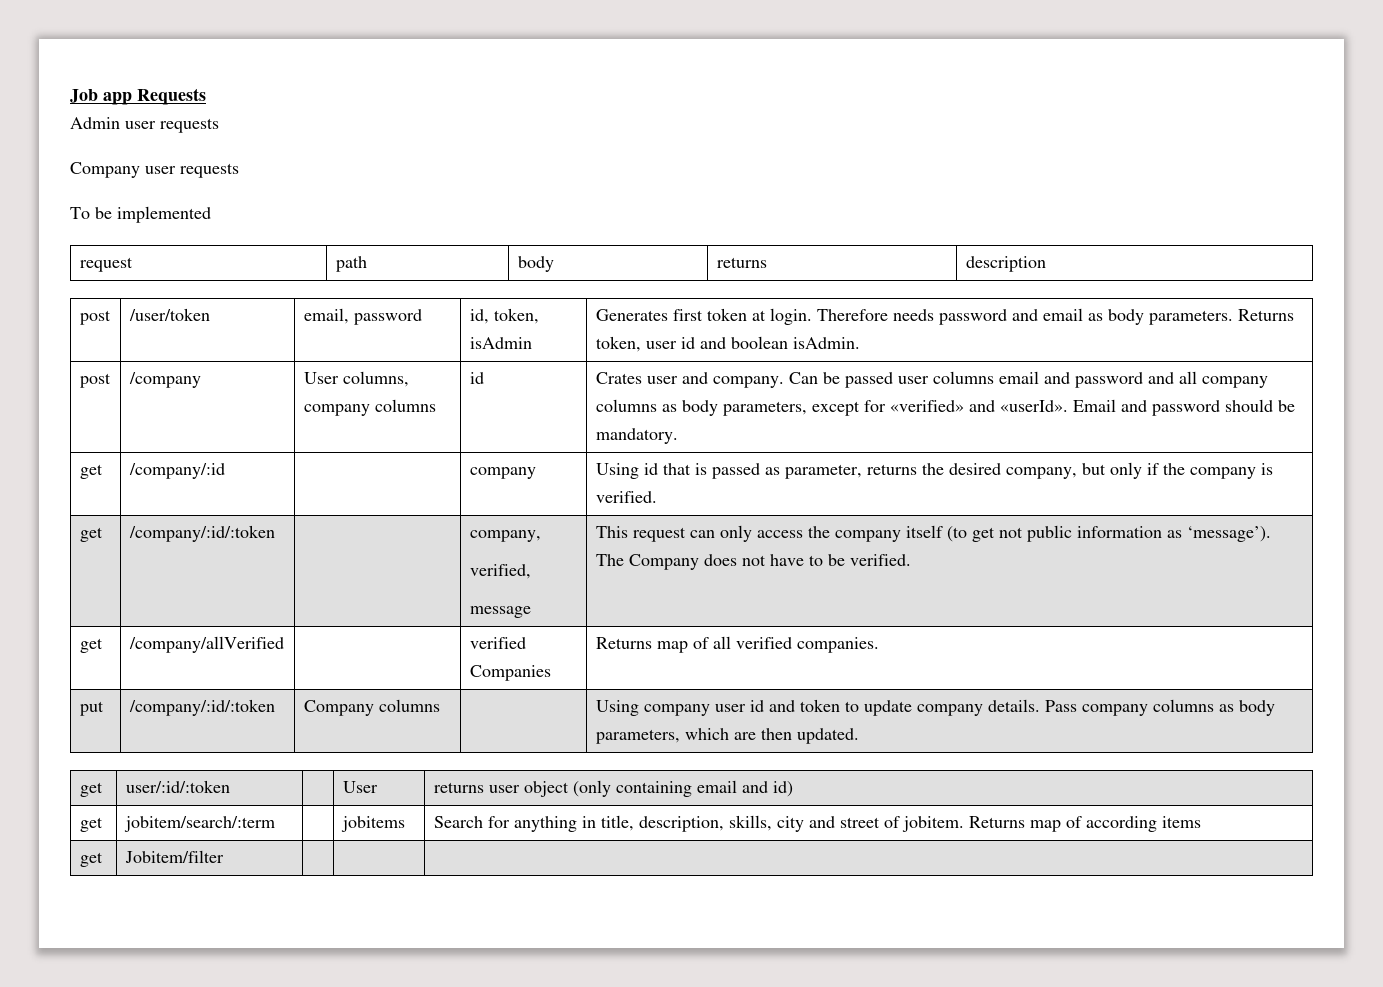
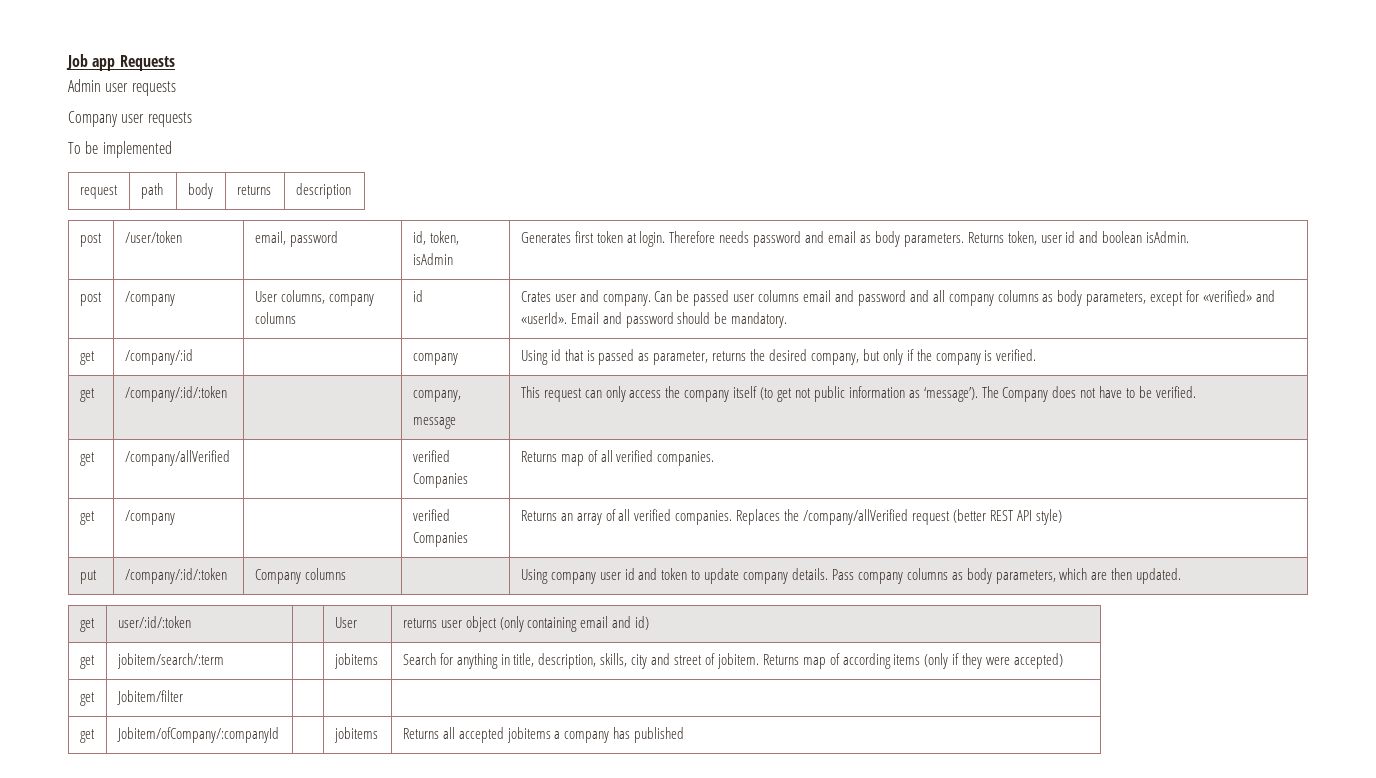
[469,564,531,579] // verified, -> (461, 396) none
(879, 645) none -> [79,511,95,525] [124,510,175,525] [412,509,450,521] [412,532,468,547] [520,509,1062,525] // get | /company | | verified Companies | Returns an array of all verified companies. Replaces the /company/allVerified request (better REST API style)
[79,852,103,867] [124,850,224,863] // get | Jobitem/filter | | | -> [924,653,1064,669] [79,692,95,706] [116,690,183,705] [79,729,95,743] [116,727,279,743] [333,727,378,743] [402,727,685,743] (only if they were accepted) // get | Jobitem/filter | | | // get | Jobitem/ofCompany/:companyId | | jobitems | Returns all accepted jobitems a company has published

